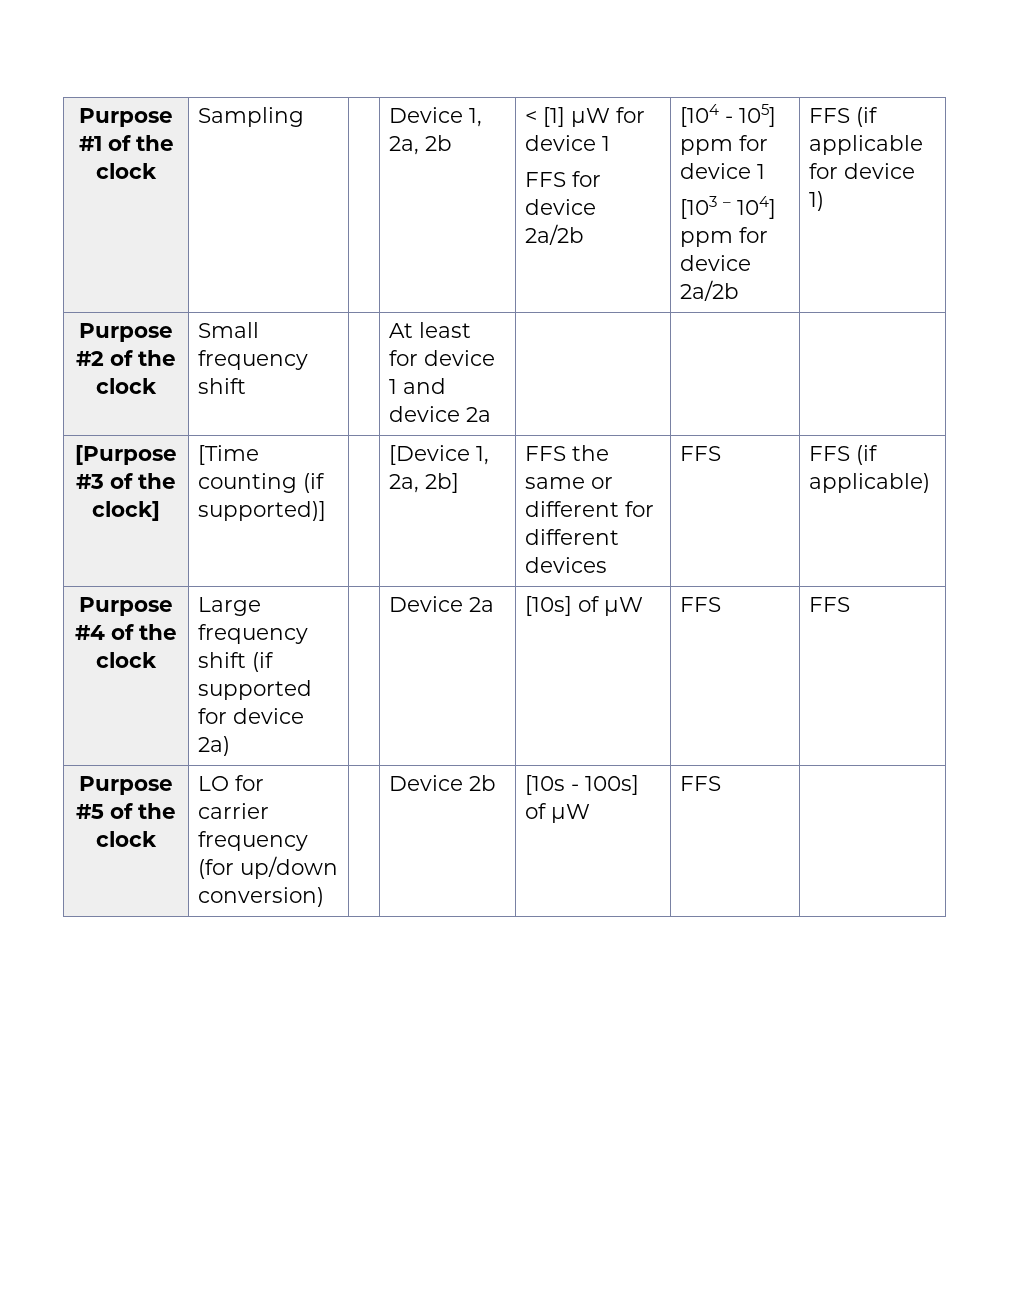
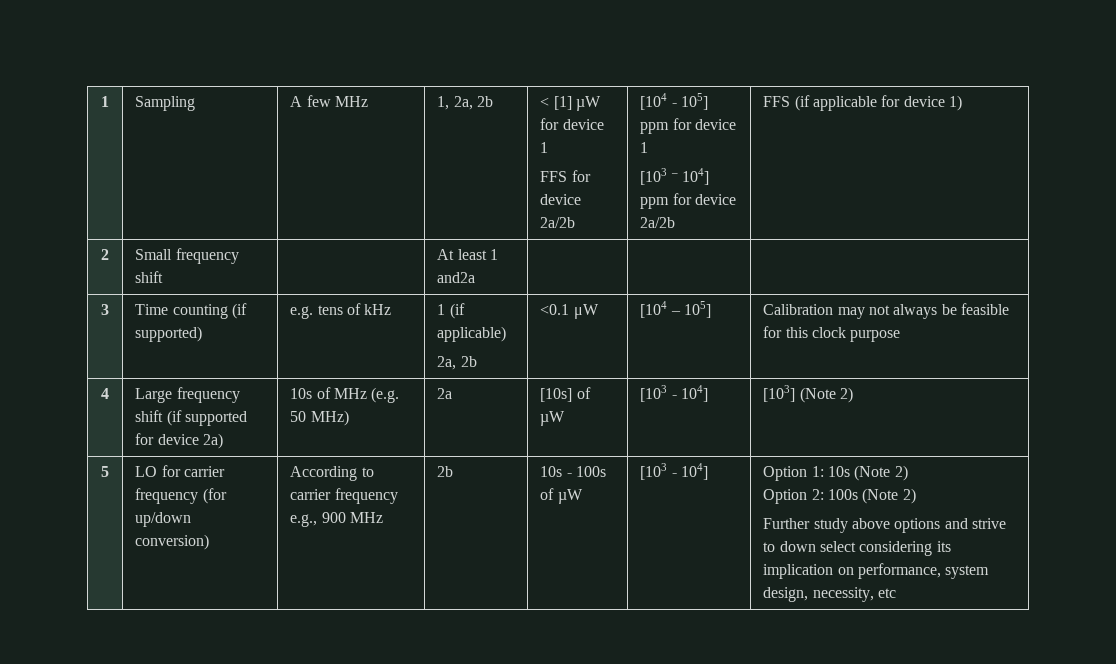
[79,108,173,127] [78,135,174,151] [96,163,157,179] [198,107,305,127] [389,107,464,123] Purpose #1 of the clock | Sampling | | Device -> [101,96,109,107] [135,96,196,111] [290,95,368,107] 1 | Sampling | A few MHz |
[79,323,173,342] [76,350,176,366] [96,378,157,394] Purpose #2 of the clock -> [101,249,109,260] 2
[389,350,496,366] [389,378,447,394] [389,406,492,422] [75,445,177,465] [76,473,176,489] [92,501,160,521] [198,445,260,465] [198,473,326,493] [198,501,327,521] [389,445,490,465] [389,473,460,493] [525,445,610,461] [525,477,614,489] [525,501,655,517] [525,529,620,545] [525,557,608,573] [680,446,722,461] [809,445,879,465] [809,473,931,493] [79,597,173,616] [75,624,177,640] [96,652,157,668] for device 1 and device 2a | | | // [Purpose #3 of the clock] | [Time counting (if supported)] | | [Device 1, 2a, 2b] | FFS the same or different for different devices | FFS | FFS (if applicable) // Purpose #4 of the clock -> [489,249,498,260] [437,272,476,283] [101,304,109,315] [135,303,247,319] [135,326,203,342] [290,303,392,319] [437,303,465,319] [437,326,507,342] [437,356,477,370] [540,304,599,319] [640,301,711,318] [763,303,1009,319] [763,326,901,342] [101,388,109,399] 1 and2a | | | // 3 | Time counting (if supported) | e.g. tens of kHz | 1 (if applicable) // 2a, 2b | <0.1 μW | [104 – 105] | Calibration may not always be feasible for this clock purpose // 4
[389,596,495,612] [525,596,644,616] [680,597,722,612] [809,597,851,612] [79,776,173,795] [76,803,176,819] [96,831,157,847] | Device 2a | [10s] of µW | FFS | FFS // Purpose #5 of the clock -> [290,387,400,403] [290,410,349,426] [437,388,453,399] [540,387,591,402] [540,411,566,426] [640,385,708,402] [763,385,853,403] [101,466,109,477] 10s of MHz (e.g. 50 MHz) | 2a | [10s] of µW | [103 - 104] | [103] (Note 2) // 5
[389,775,497,791] [525,775,640,795] [525,803,591,823] [680,776,722,791] | Device 2b | [10s - 100s] of µW | FFS | -> [290,466,374,481] [290,488,398,504] [290,512,383,527] [437,466,454,477] [540,466,606,477] [540,488,583,504] [640,463,708,480] [763,465,908,481] [763,488,916,504] [763,518,1006,533] [763,541,951,556] [763,563,990,579] [763,587,896,602] According to carrier frequency e.g., 900 MHz | 2b | 10s - 100s of µW | [103 - 104] | Option 1: 10s (Note 2) // Option 2: 100s (Note 2) // Further study above options and strive to down select considering its implication on performance, system design, necessity, etc

